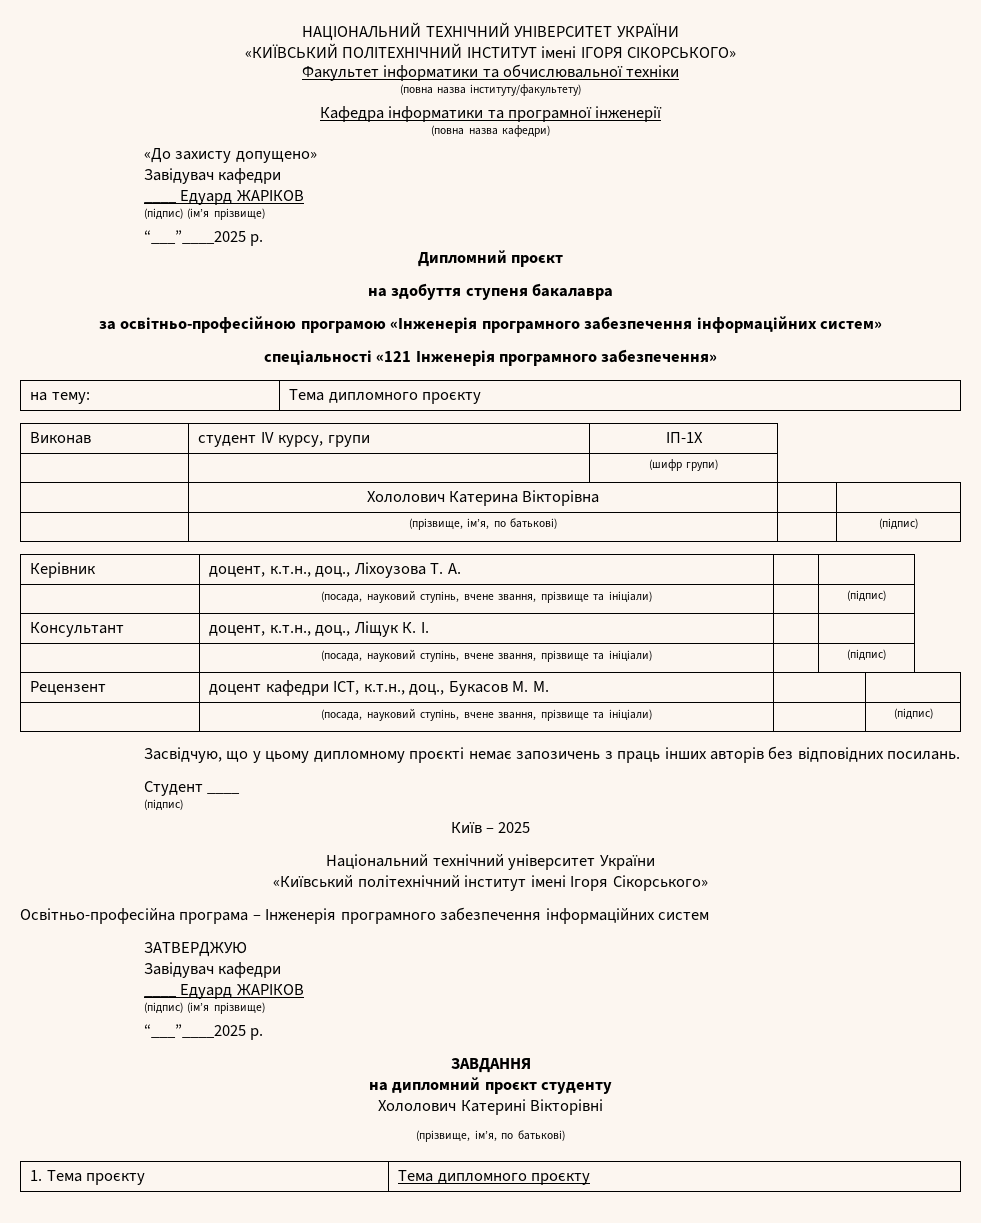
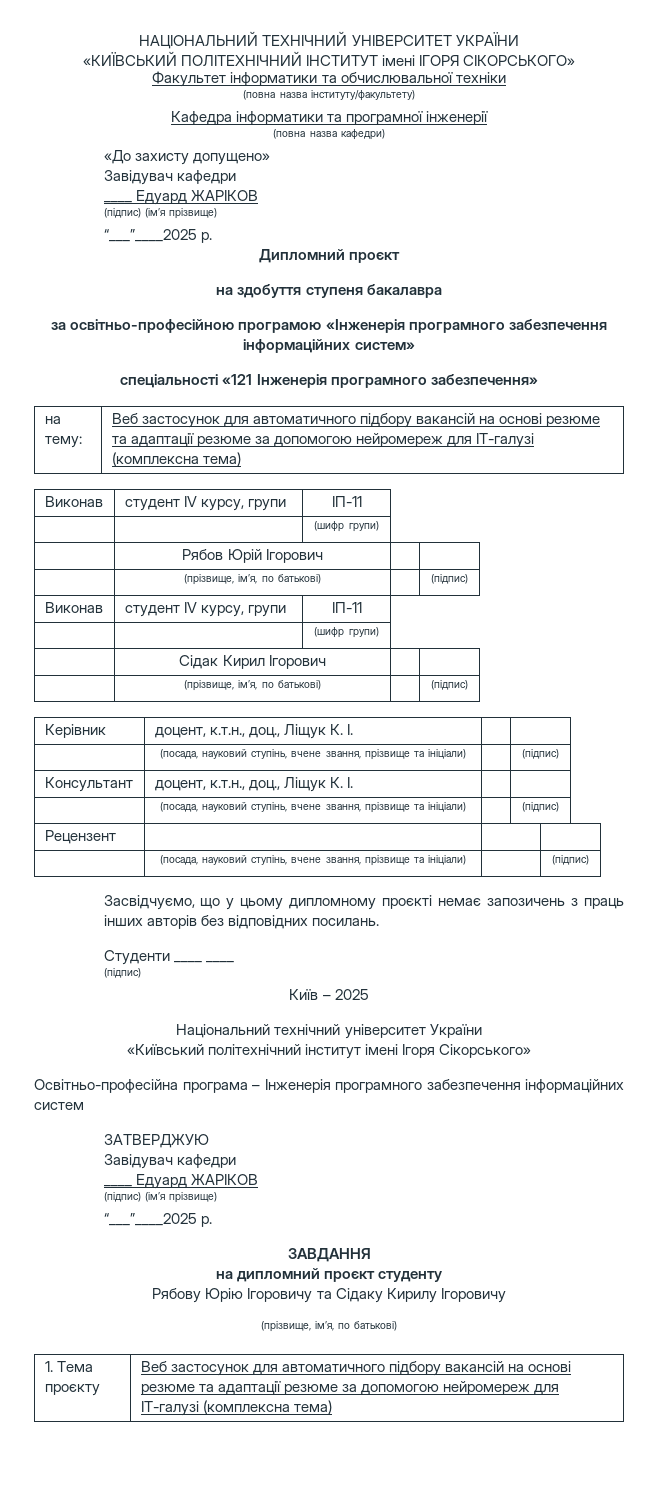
[289,389,482,404] [30,432,92,444] [198,432,370,447] [665,432,703,443] [648,459,719,471] [366,490,600,506] Тема дипломного проєкту // Виконав | студент IV курсу, групи | ІП-1Х // | | (шифр групи) // | Хололович Катерина Вікторівна -> [111,413,601,428] [111,433,535,448] [111,452,241,466] [44,496,103,507] [124,496,287,511] [331,496,362,507] [314,521,379,532] [182,549,323,563] [184,574,321,585] [431,574,468,584] [44,602,103,613] [124,602,287,617] [331,602,362,613] [314,627,379,638] [179,655,326,669] Веб застосунок для автоматичного підбору вакансій на основі резюме та адаптації резюме за допомогою нейромереж для ІТ-галузі (комплексна тема) // Виконав | студент IV курсу, групи | ІП-11 // | | (шифр групи) // | Рябов Юрій Ігорович | | // | (прізвище, ім’я, по батькові) | | (підпис) // Виконав | студент IV курсу, групи | ІП-11 // | | (шифр групи) // | Сідак Кирил Ігорович
[354,562,461,578] Ліхоузова Т. А. -> [284,724,354,739] Ліщук К. І.
[209,680,549,696] [321,708,652,721] [893,708,933,719] [143,747,222,763] доцент кафедри ІСТ, к.т.н., доц., Букасов М. М. | | // | (посада, науковий ступінь, вчене звання, прізвище та ініціали) | | (підпис) // Засвідчую, -> [160,855,466,866] [552,855,589,865] [103,895,195,910] | | // | (посада, науковий ступінь, вчене звання, прізвище та ініціали) | | (підпис) // Засвідчуємо,
[143,781,203,796] Студент -> [103,950,202,965] Студенти ____
[378,1099,603,1115] Хололович Катерині Вікторівні -> [152,1288,506,1303] Рябову Юрію Ігоровичу та Сідаку Кирилу Ігоровичу
[398,1170,591,1185] Тема дипломного проєкту -> [140,1361,572,1376] [140,1381,560,1395] [140,1400,333,1416] Веб застосунок для автоматичного підбору вакансій на основі резюме та адаптації резюме за допомогою нейромереж для ІТ-галузі (комплексна тема)

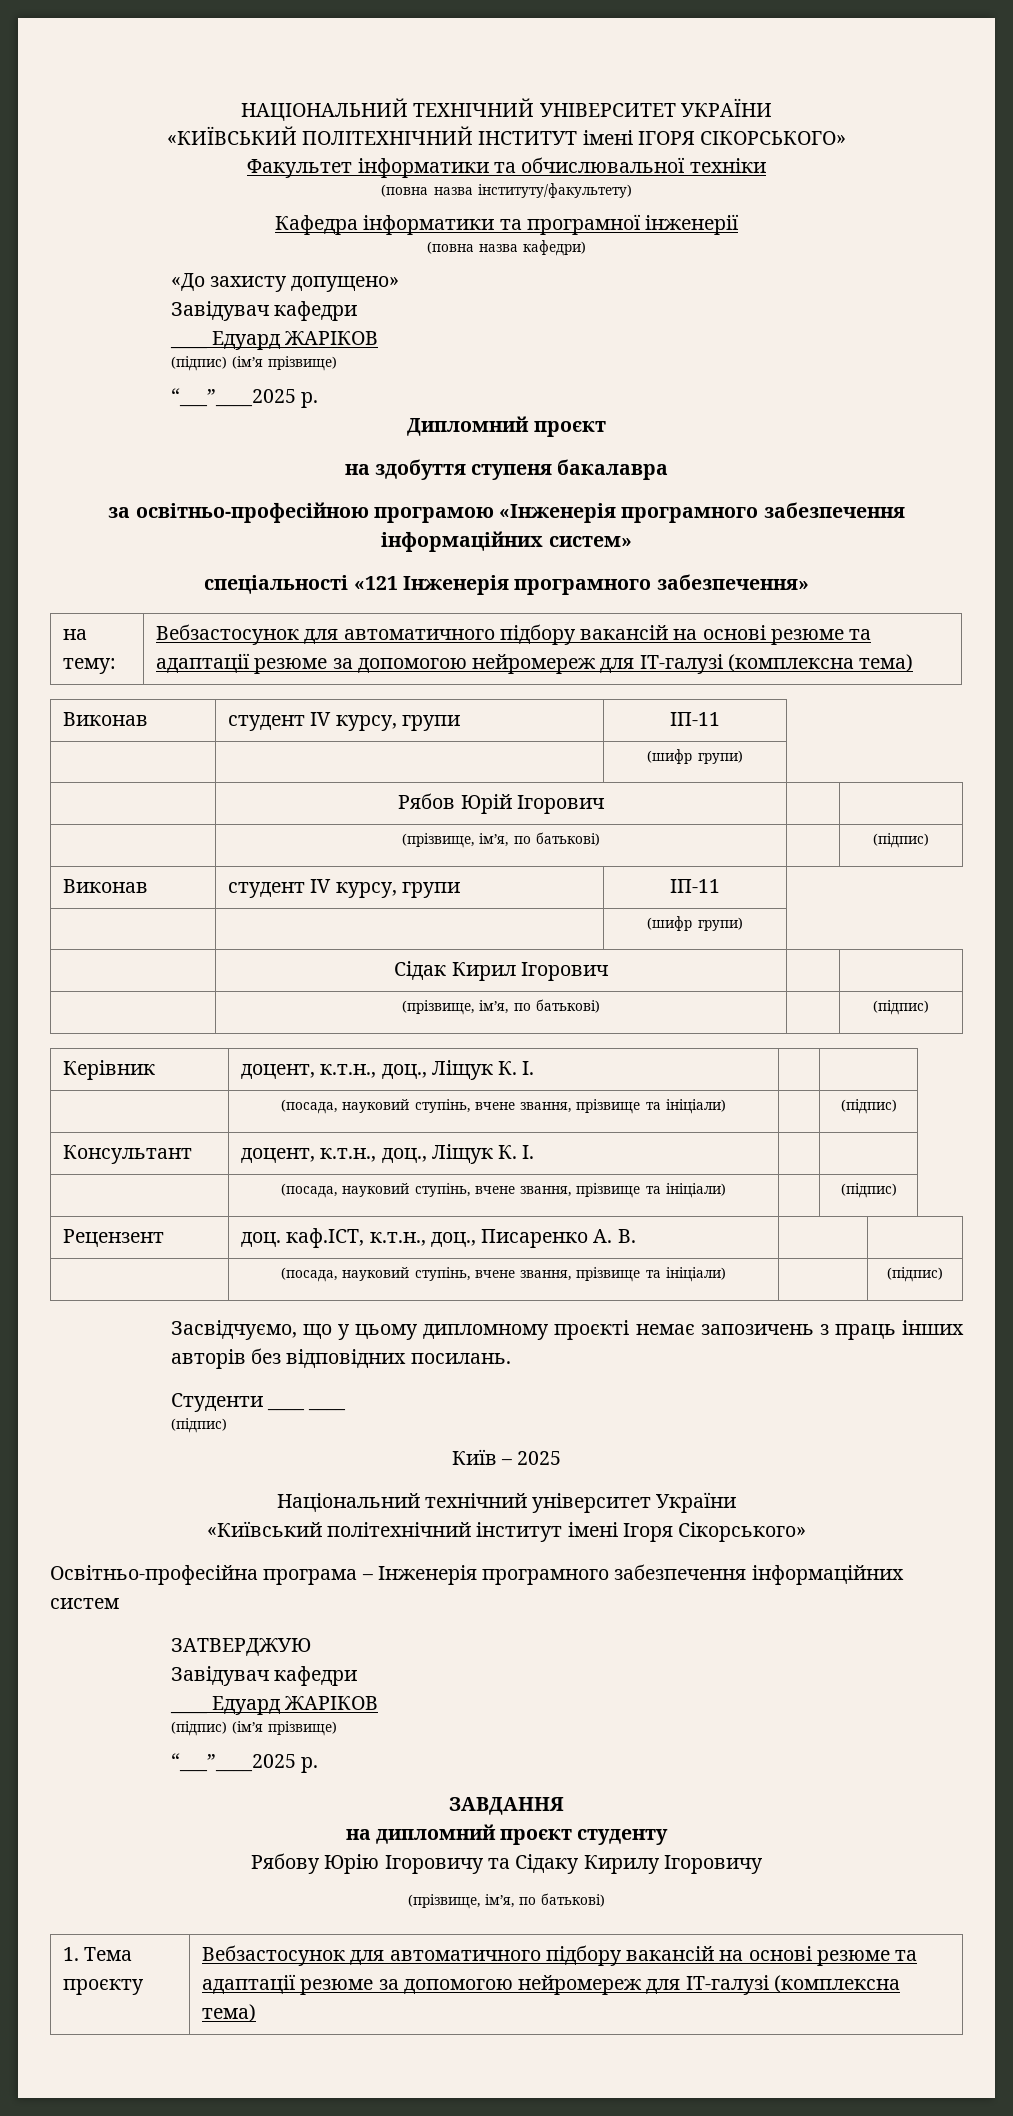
[111,413,220,428] Веб застосунок -> [156,624,300,645] Вебзастосунок
(116, 837) none -> [241,1228,636,1248] доц. каф.ІСТ, к.т.н., доц., Писаренко А. В.
[140,1361,249,1376] Веб застосунок -> [202,1945,346,1966] Вебзастосунок

